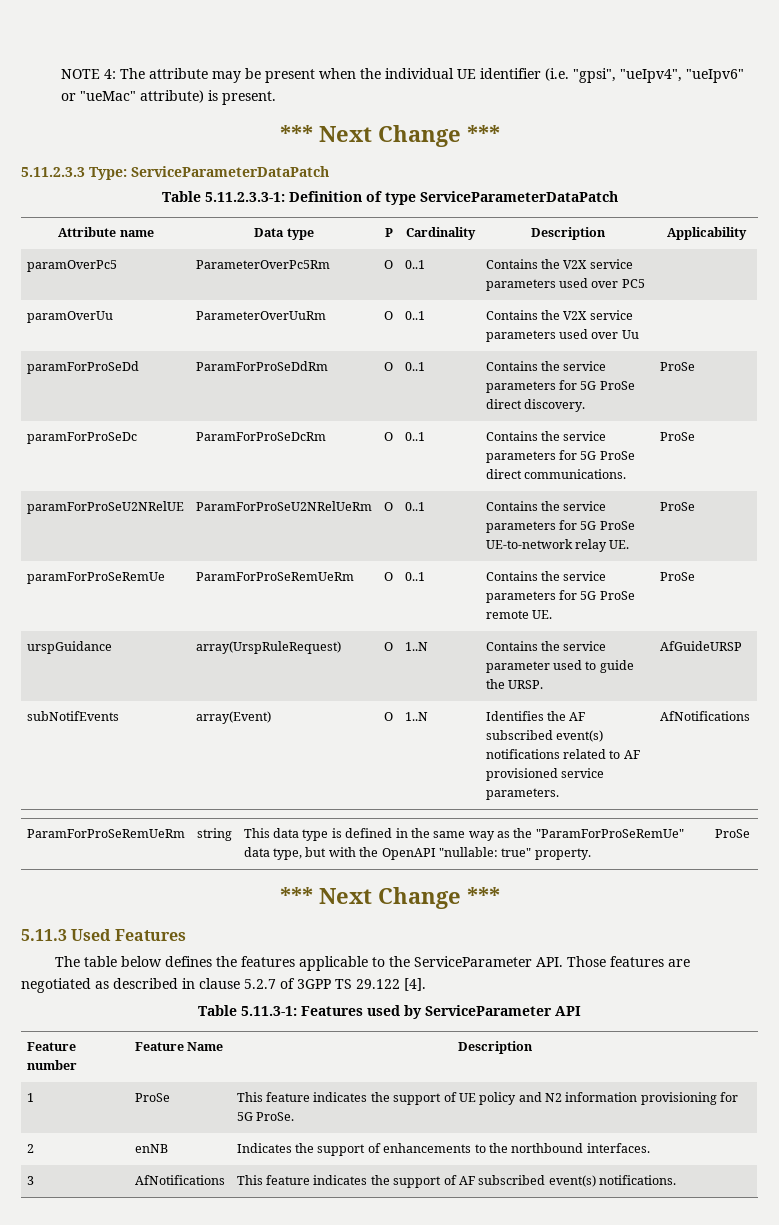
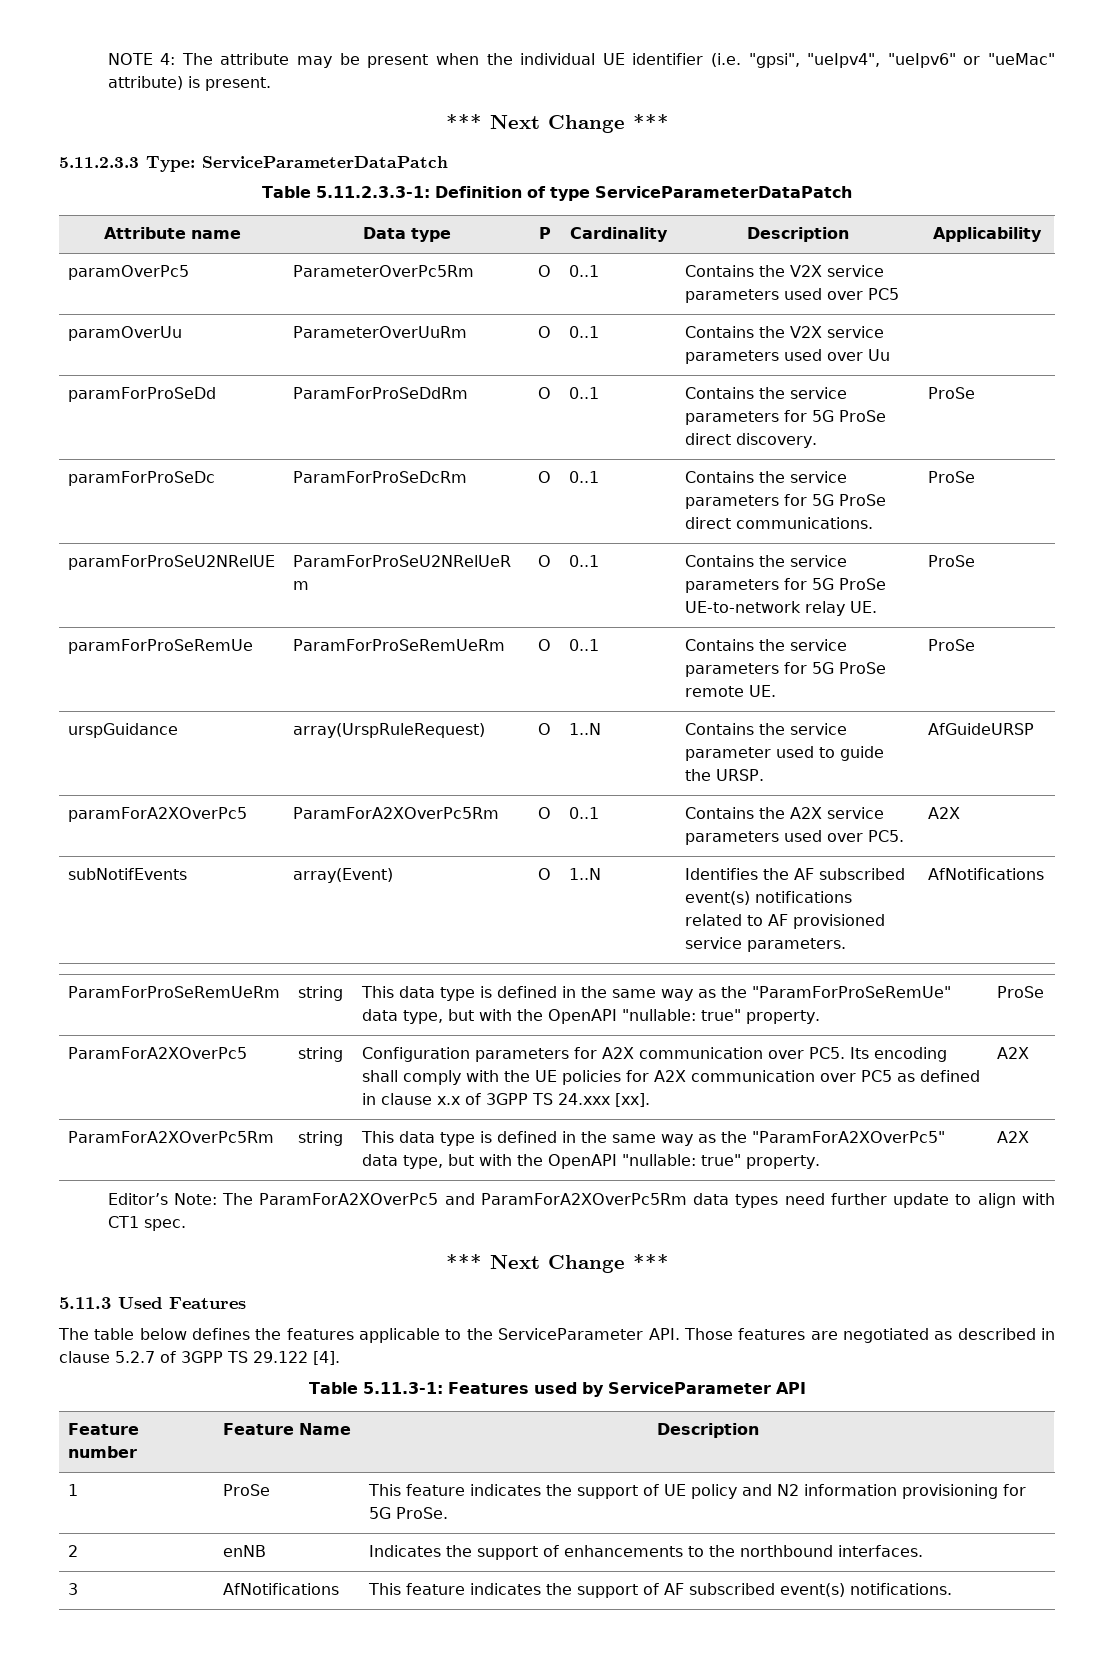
(742, 646) none -> [67,807,247,822] [292,807,499,819] [538,807,551,819] [568,807,599,819] [684,807,884,819] [684,830,904,845] [927,807,960,819] // paramForA2XOverPc5 | ParamForA2XOverPc5Rm | O | 0..1 | Contains the A2X service parameters used over PC5. | A2X
(750, 833) none -> [67,1047,247,1059] [297,1047,343,1062] [361,1047,947,1062] [361,1070,980,1085] [361,1093,650,1107] [996,1047,1029,1059] [67,1131,274,1143] [297,1131,343,1146] [360,1131,945,1146] [361,1154,820,1169] [996,1131,1029,1143] [107,1193,1056,1208] [107,1216,186,1231] // ParamForA2XOverPc5 | string | Configuration parameters for A2X communication over PC5. Its encoding shall comply with the UE policies for A2X communication over PC5 as defined in clause x.x of 3GPP TS 24.xxx [xx]. | A2X // ParamForA2XOverPc5Rm | string | This data type is defined in the same way as the "ParamForA2XOverPc5" data type, but with the OpenAPI "nullable: true" property. | A2X // Editor’s Note: The ParamForA2XOverPc5 and ParamForA2XOverPc5Rm data types need further update to align with CT1 spec.

